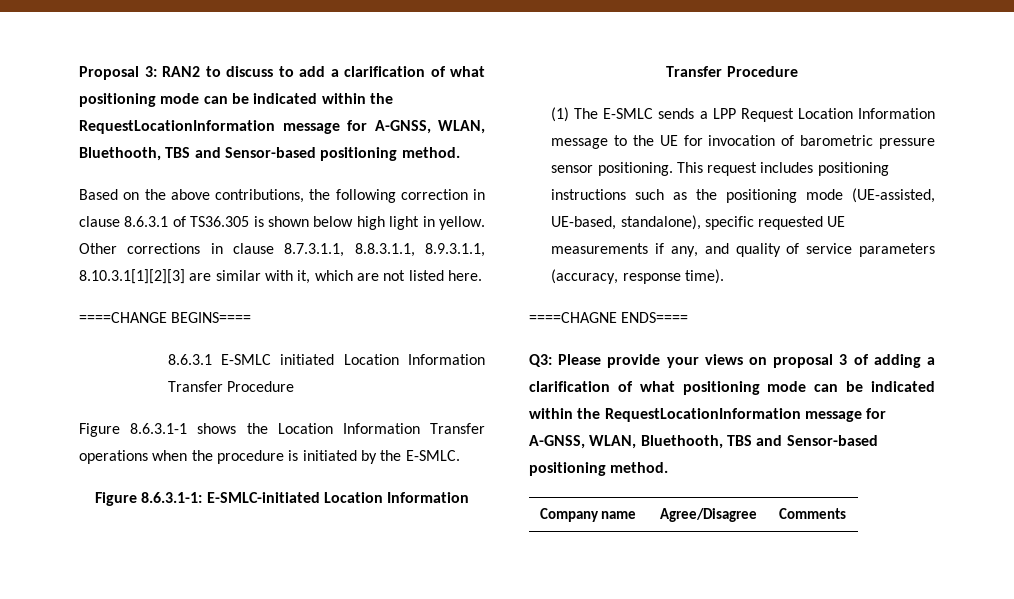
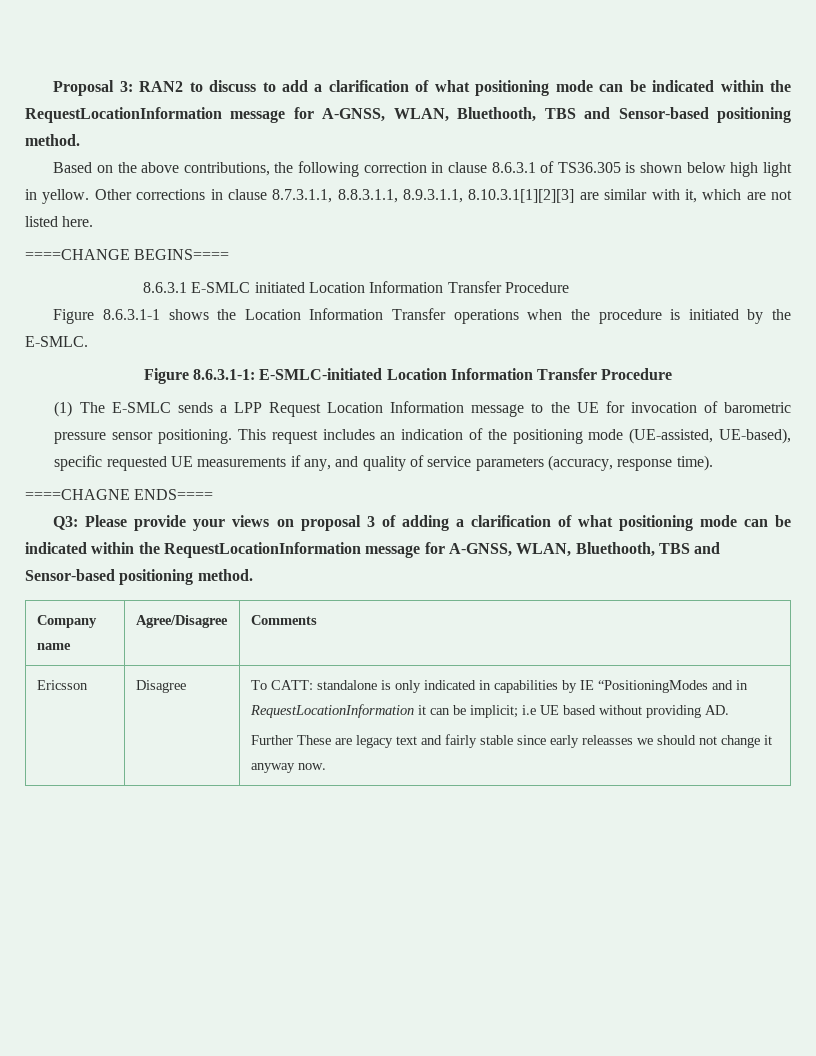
[817,162,889,176] [551,189,688,200] positioning instructions such as -> [380,428,483,440] an indication of
[551,215,701,230] UE-based, standalone), -> [718,428,791,444] UE-based),
(846, 513) none -> [36,680,88,690] [135,680,186,693] [250,680,748,693] [249,704,729,718] [250,734,772,748] [250,763,326,773] // Ericsson | Disagree | To CATT: standalone is only indicated in capabilities by IE “PositioningModes and in RequestLocationInformation it can be implicit; i.e UE based without providing AD. // Further These are legacy text and fairly stable since early releasses we should not change it anyway now.

